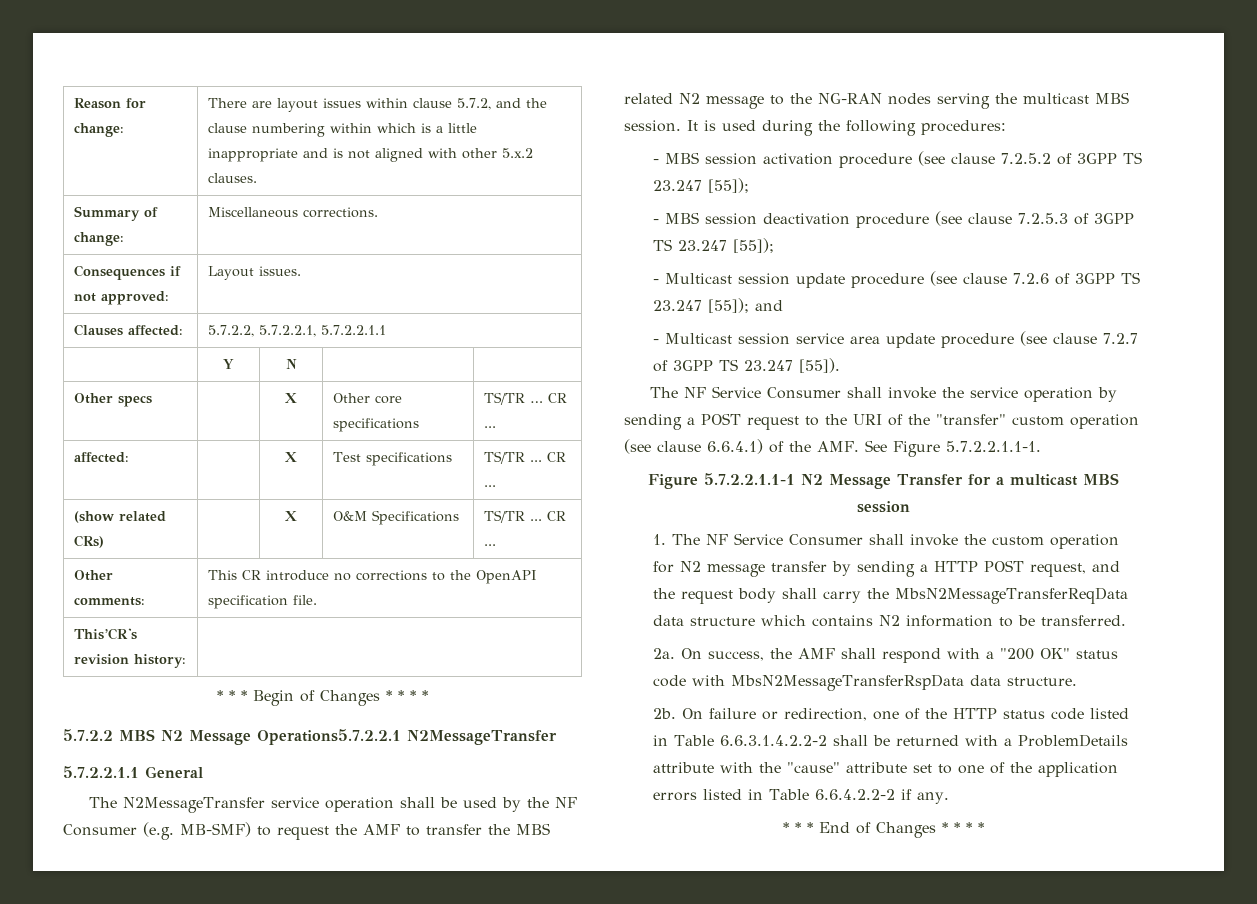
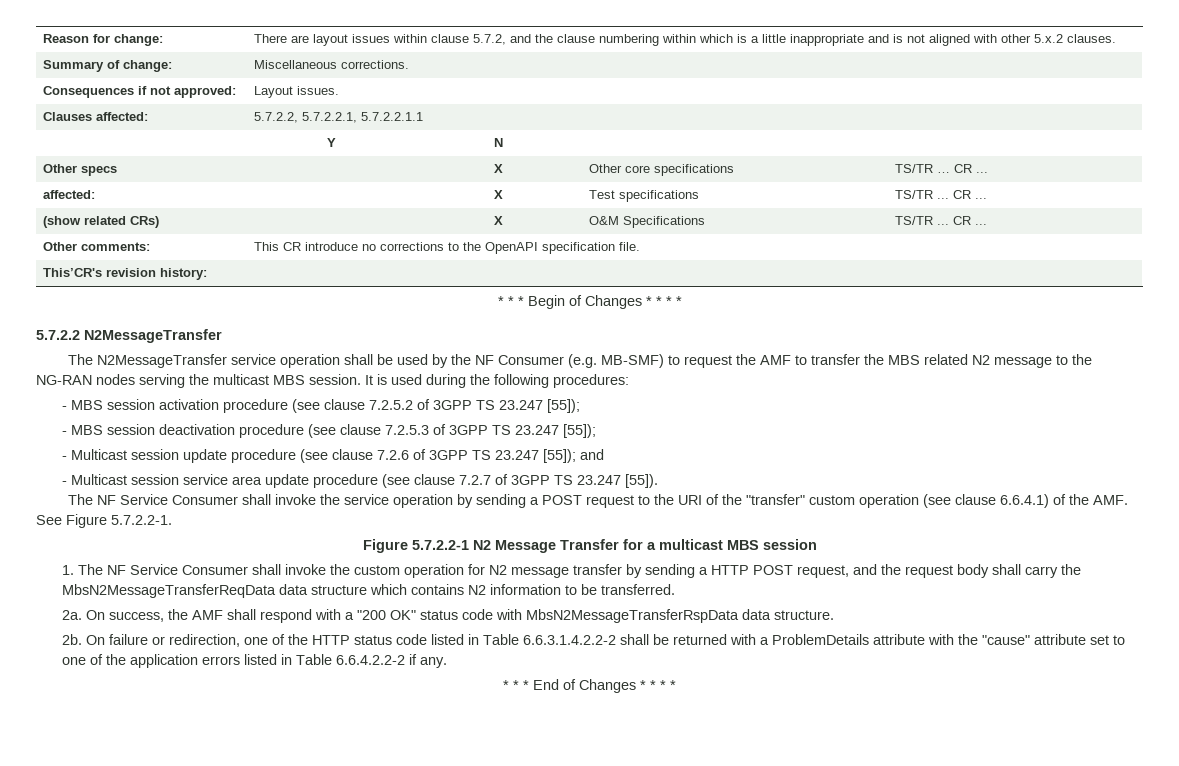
[119,729,557,745] [63,766,203,778] MBS N2 Message Operations5.7.2.2.1 N2MessageTransfer // 5.7.2.2.1.1 General -> [84,329,222,343] N2MessageTransfer
[945,441,1041,452] [648,473,796,489] 5.7.2.2.1.1-1. // Figure 5.7.2.2.1.1-1 -> [111,515,172,525] [362,539,469,553] 5.7.2.2-1. // Figure 5.7.2.2-1

